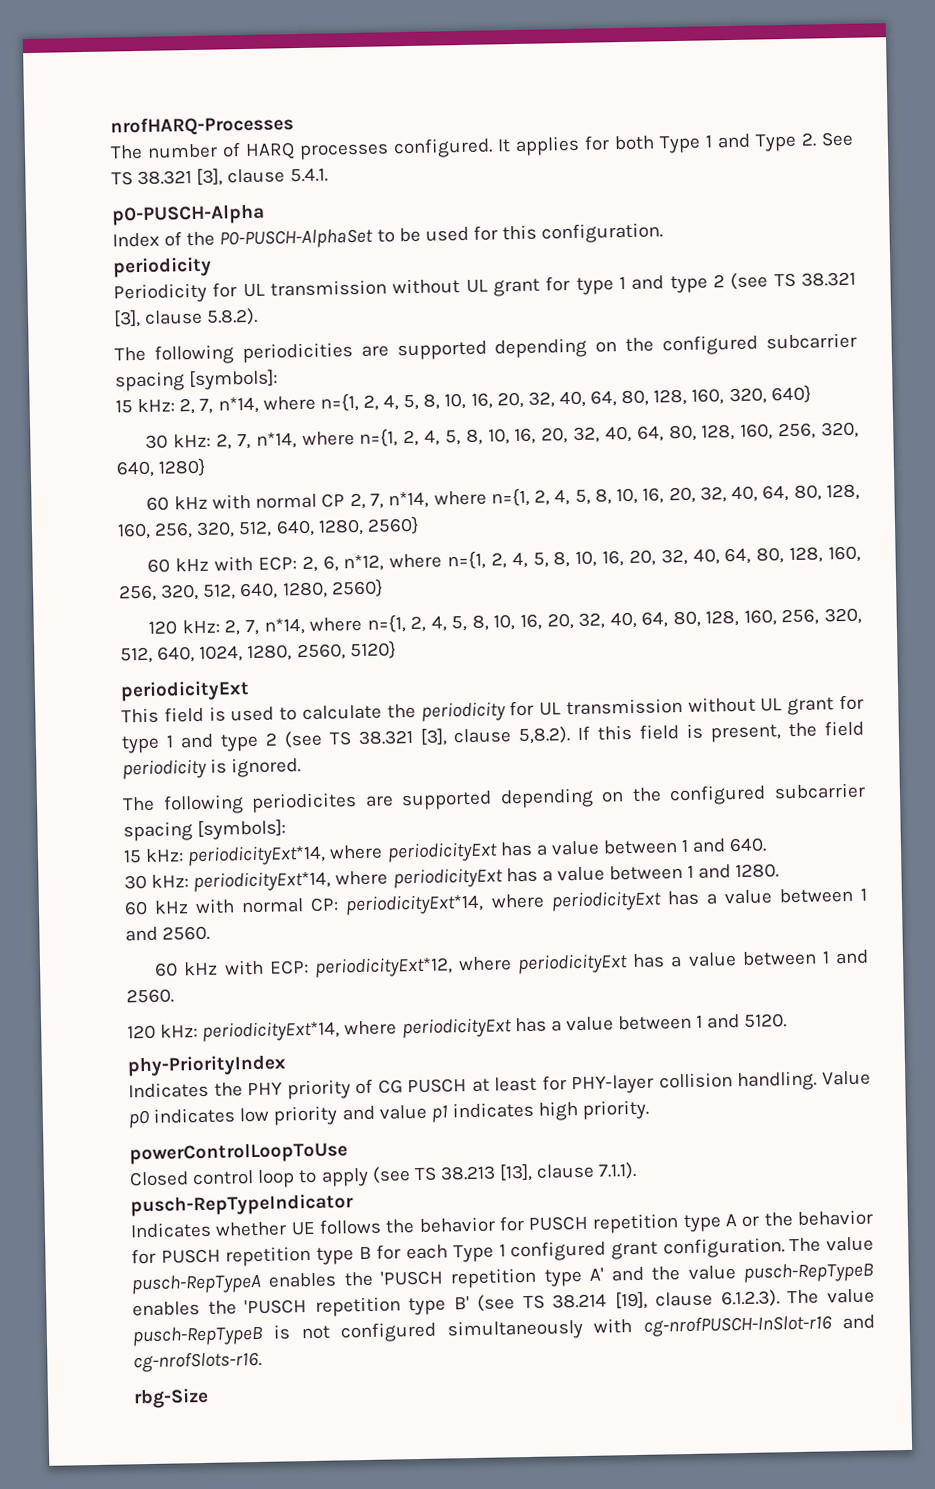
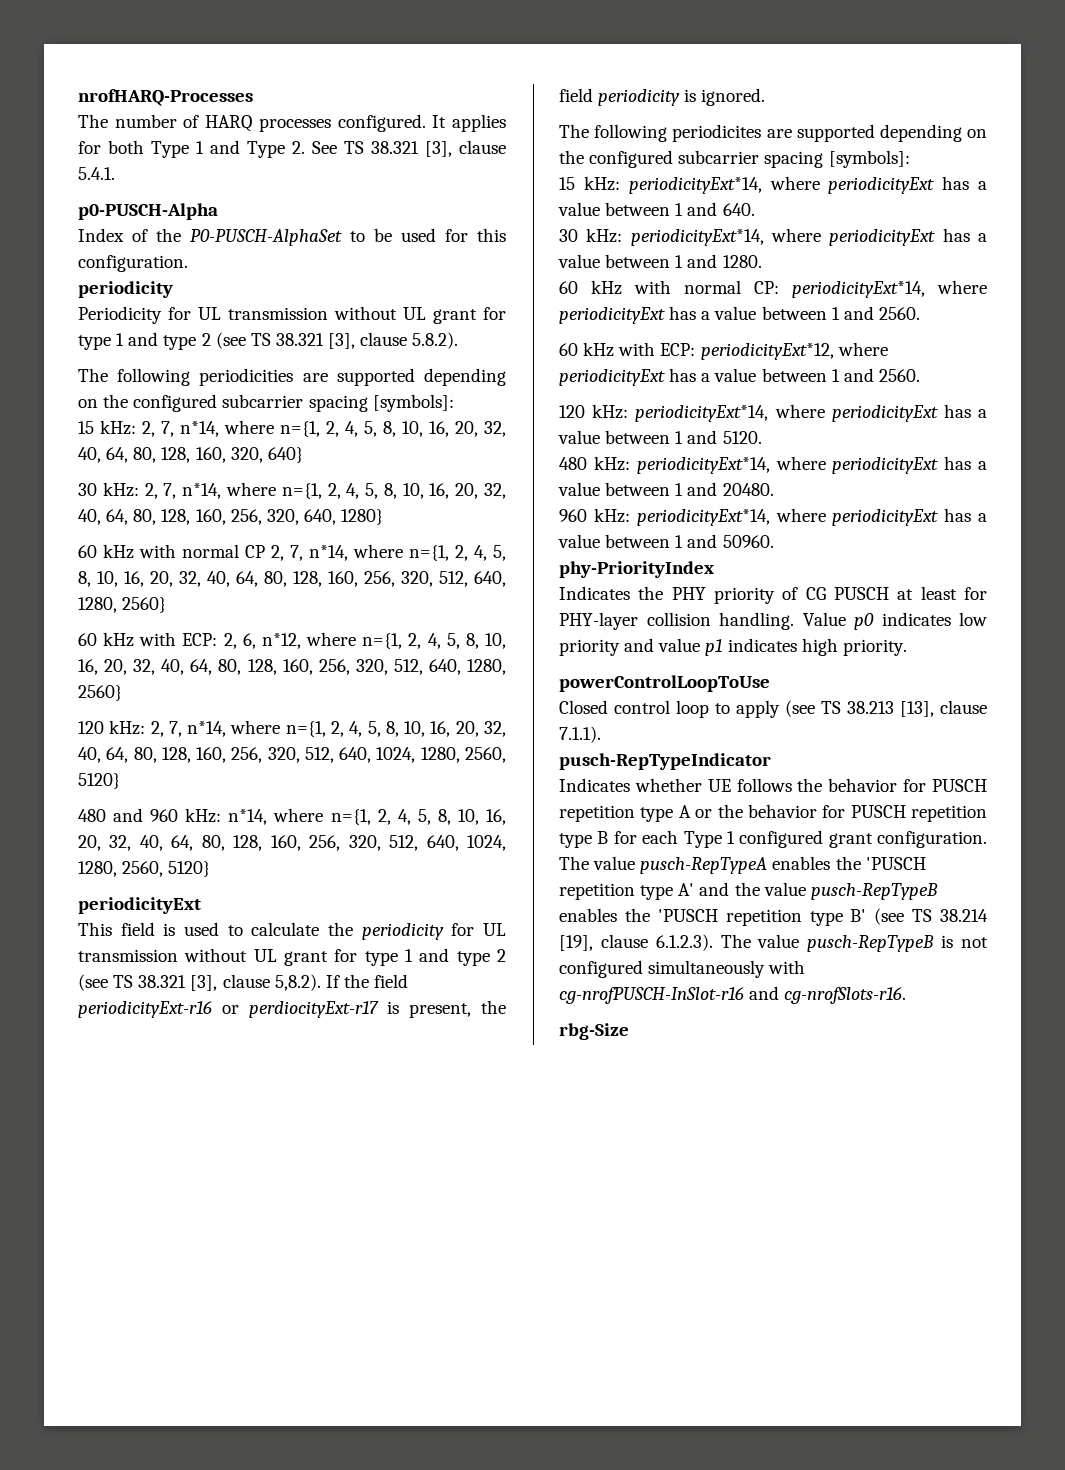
(397, 650) none -> [78,808,506,825] [78,835,506,851] [78,861,211,877] // 480 and 960 kHz: n*14, where n={1, 2, 4, 5, 8, 10, 16, 20, 32, 40, 64, 80, 128, 160, 256, 320, 512, 640, 1024, 1280, 2560, 5120}
[597,724,680,741] this field -> [343,974,409,988] [78,1001,379,1018] the field periodicityExt-r16 or perdiocityExt-r17
(788, 1020) none -> [559,456,987,474] [558,482,774,496] [559,508,987,526] [558,534,774,548] // 480 kHz: periodicityExt*14, where periodicityExt has a value between 1 and 20480. // 960 kHz: periodicityExt*14, where periodicityExt has a value between 1 and 50960.

